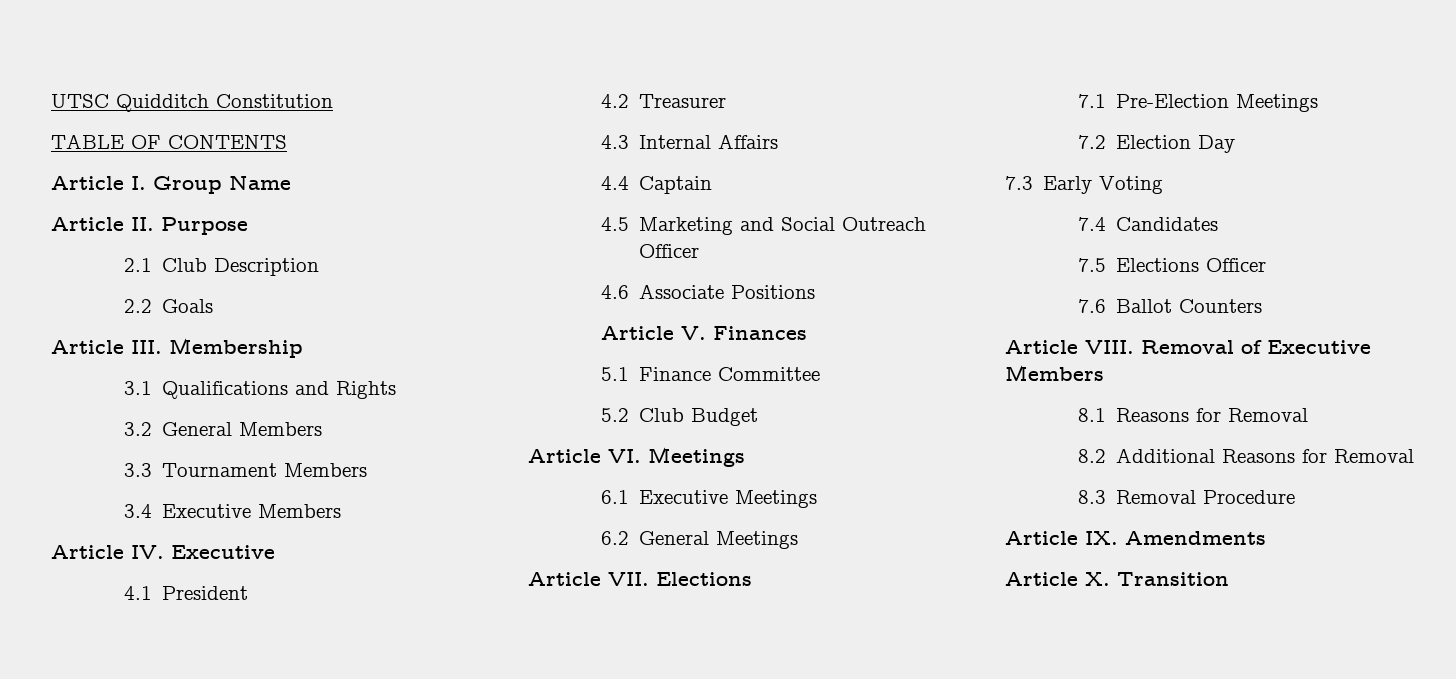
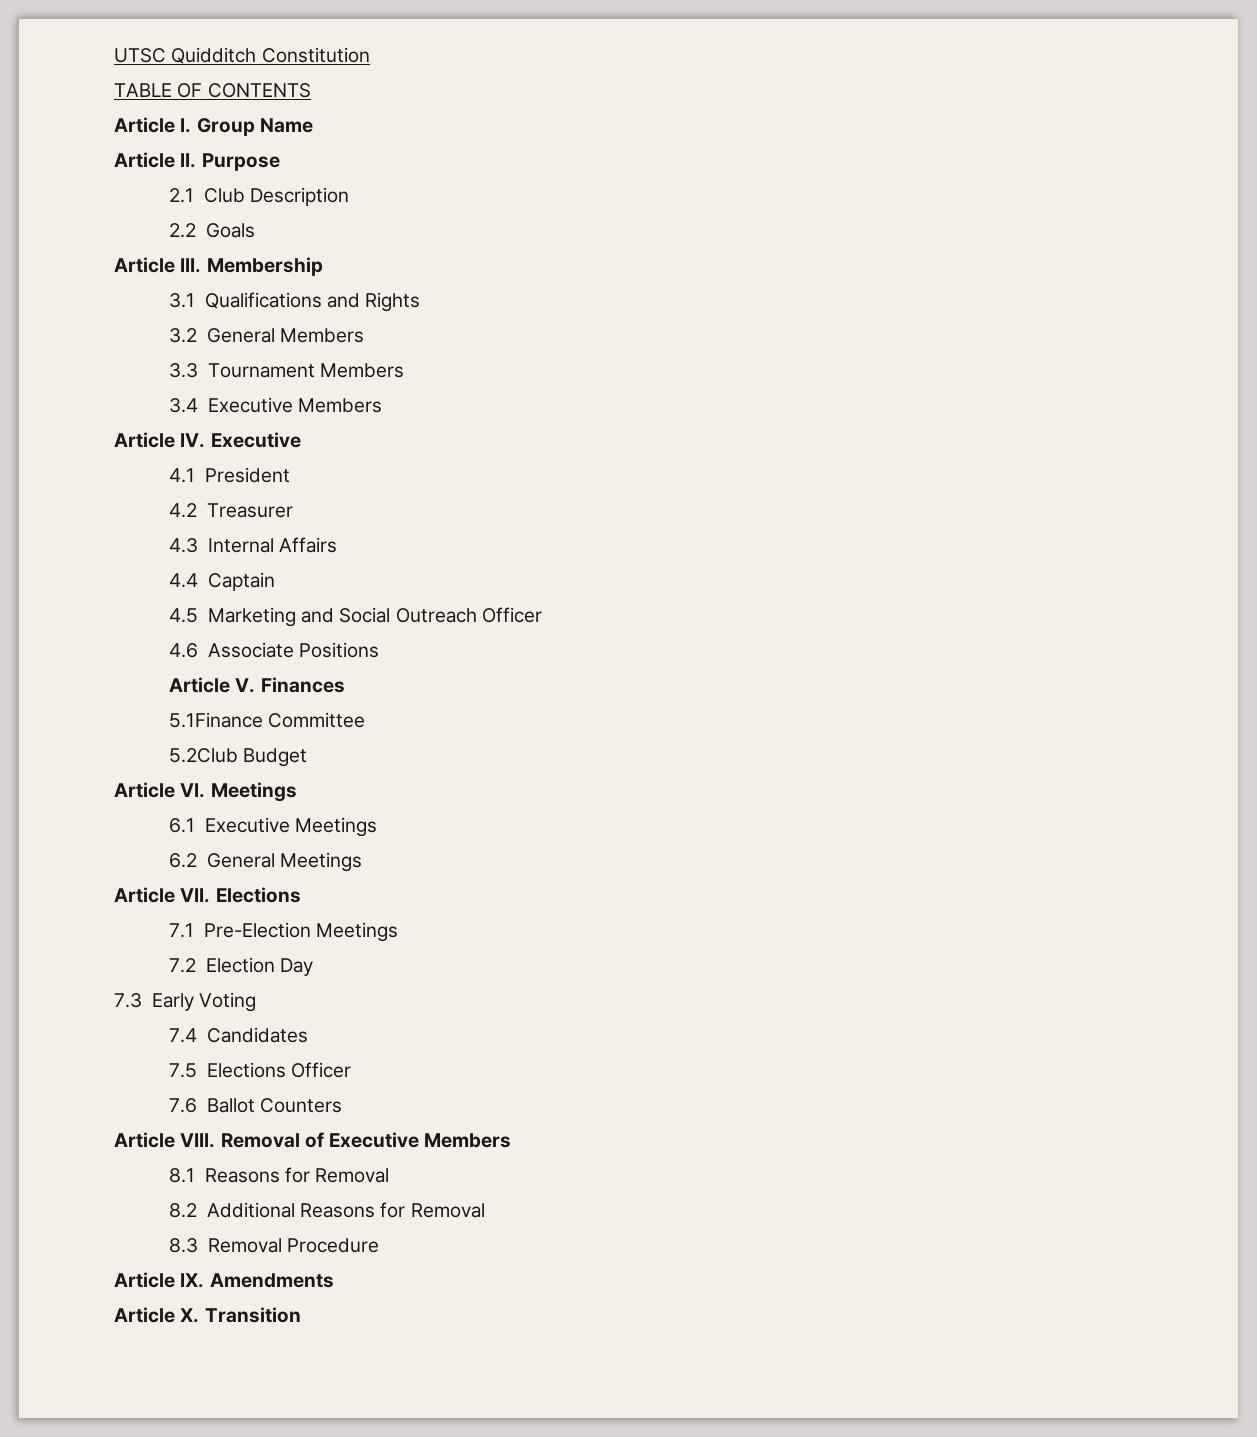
[600,367,711,381] 5.1 Finance -> [168,712,263,728] 5.1Finance
[600,408,684,422] 5.2 Club -> [168,748,238,763] 5.2Club

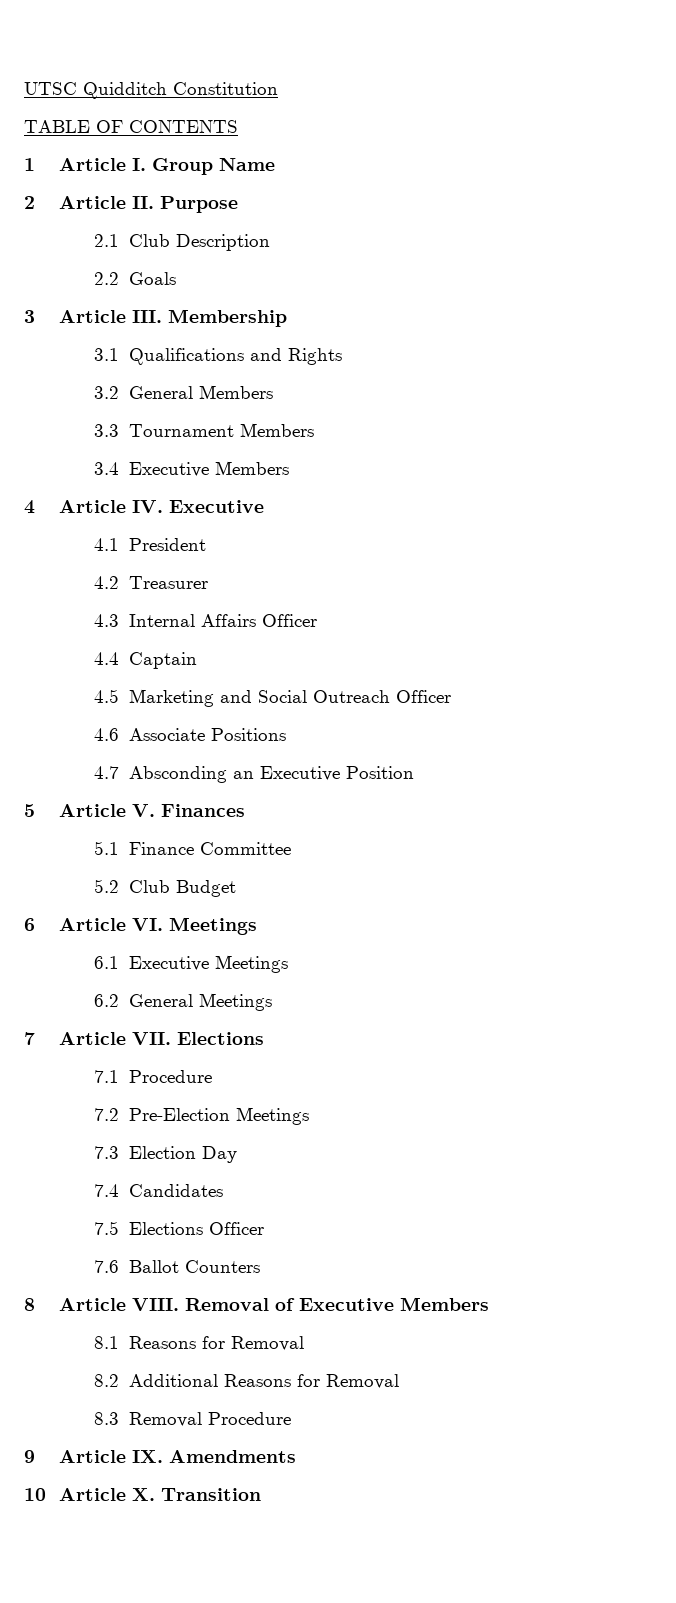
(311, 90) none -> [24,158,35,171] 1
(313, 125) none -> [24,196,35,209] 2
(255, 230) none -> [24,310,35,323] 3
(383, 405) none -> [24,500,35,514] 4
(338, 545) none -> [262,614,318,627] Officer
(380, 650) none -> [94,766,415,783] [24,804,35,817] 4.7 Absconding an Executive Position // 5
[168,712,263,728] 5.1Finance -> [94,841,195,855] 5.1 Finance
[168,748,238,763] 5.2Club -> [94,879,171,893] 5.2 Club
(308, 757) none -> [24,918,35,931] 6
(363, 862) none -> [24,1032,35,1045] 7
(194, 930) none -> [129,1070,213,1083] [94,1108,120,1121] Procedure // 7.2
[168,958,196,973] 7.2 -> [94,1146,120,1159] 7.3
[114,992,257,1012] // 7.3 Early Voting -> (238, 1154) none
(343, 1105) none -> [24,1298,35,1311] 8
(380, 1245) none -> [24,1450,35,1463] 9
(334, 1280) none -> [24,1488,46,1501] 10

